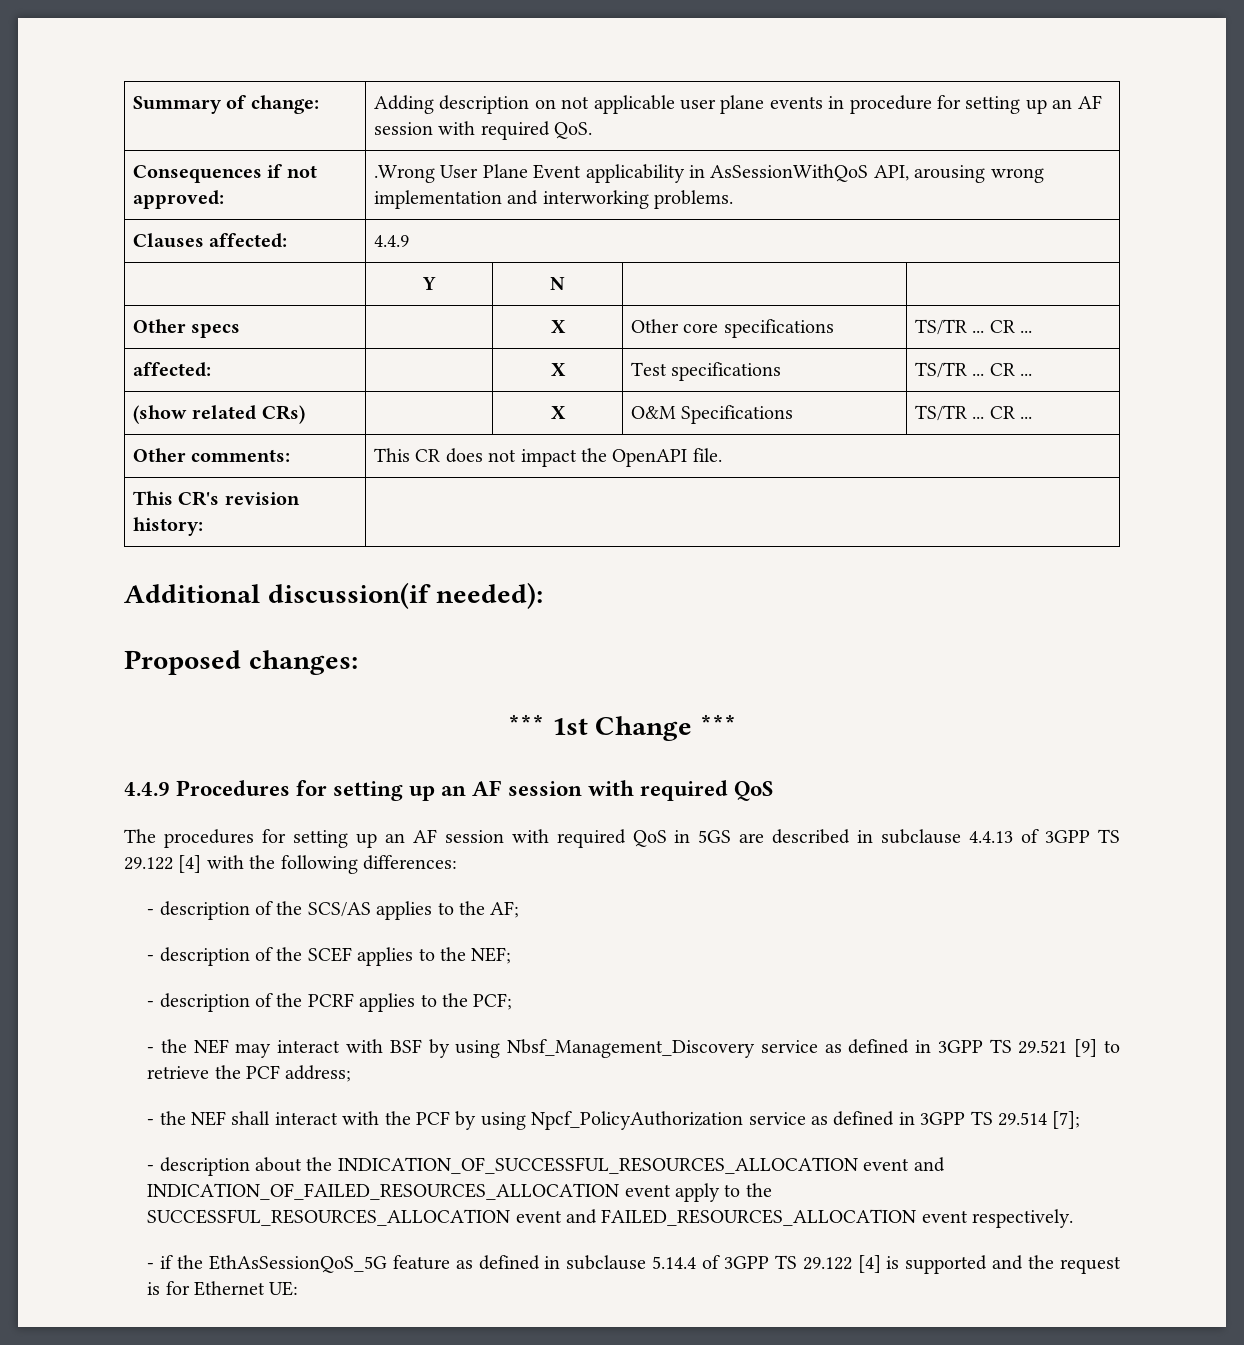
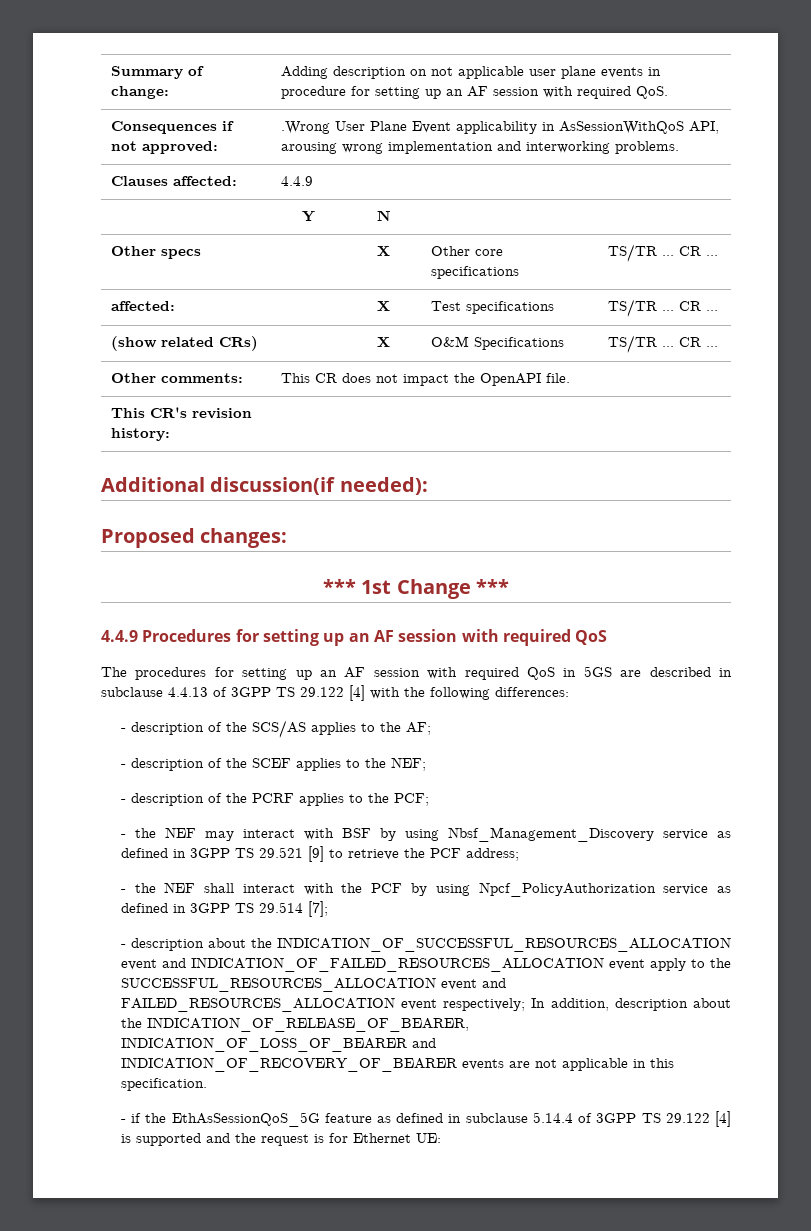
[972,1209,1074,1228] respectively. -> [443,998,731,1011] [120,1017,469,1032] [120,1037,436,1052] [120,1057,674,1072] [120,1078,207,1091] respectively; In addition, description about the INDICATION_OF_RELEASE_OF_BEARER, INDICATION_OF_LOSS_OF_BEARER and INDICATION_OF_RECOVERY_OF_BEARER events are not applicable in this specification.

